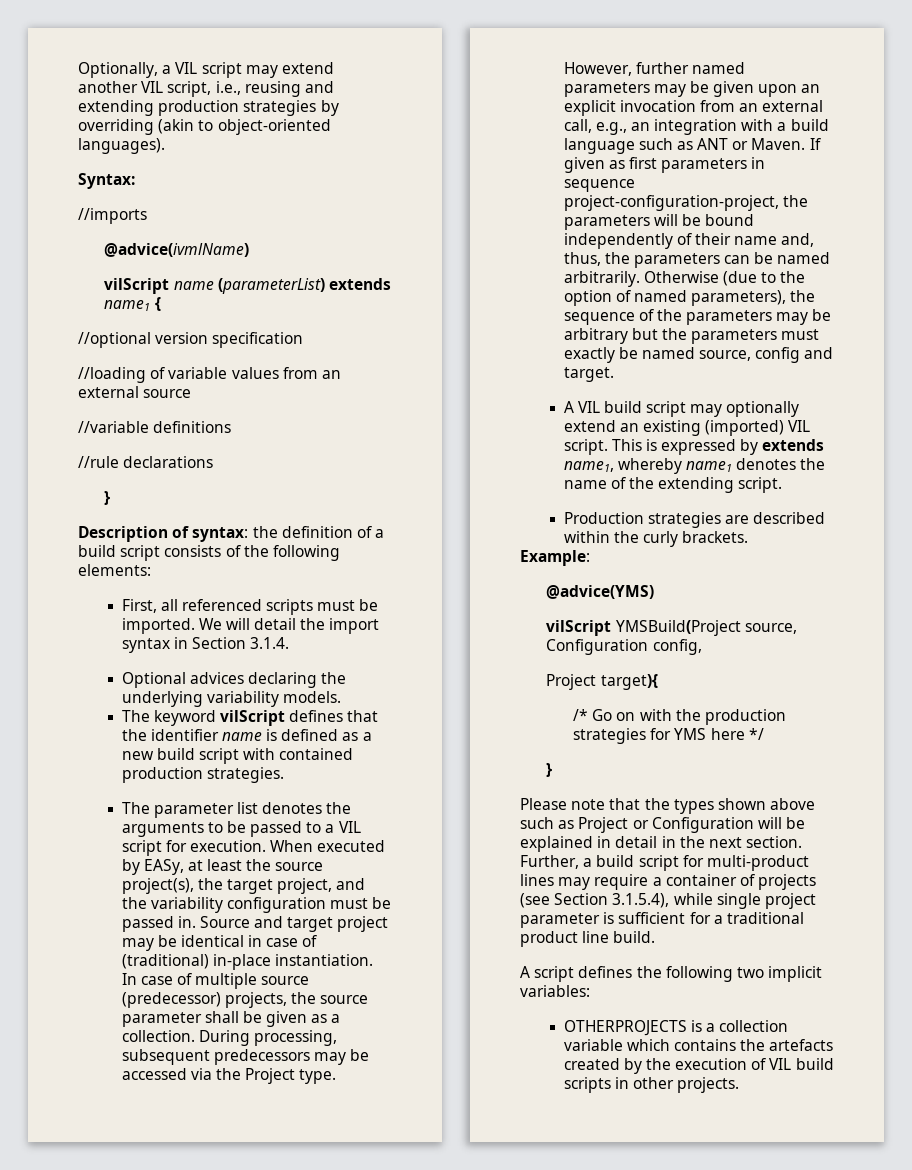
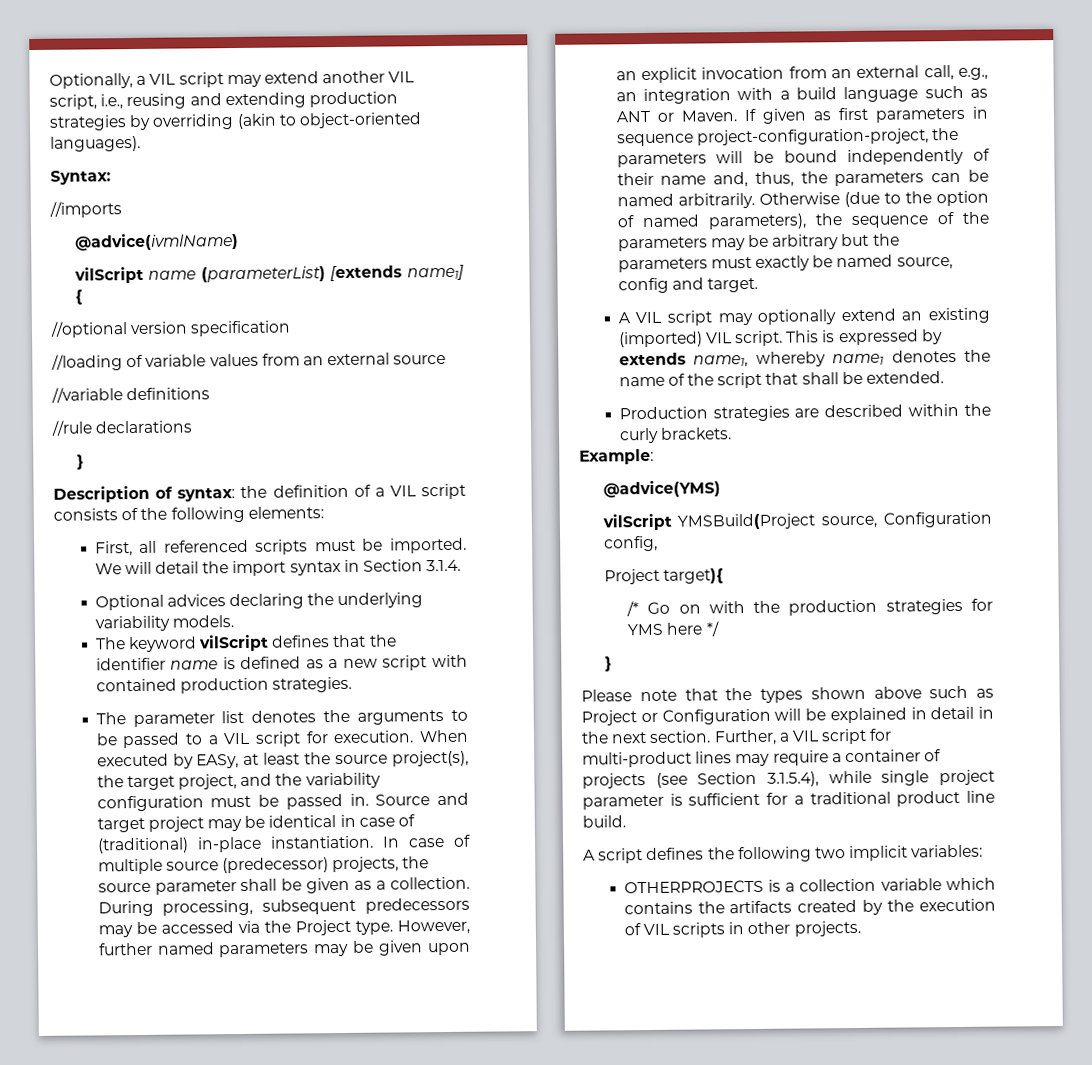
[329,278,392,290] [104,300,151,311] extends name1 -> [330,264,464,282] [extends name1]
[78,545,116,557] build -> [389,485,416,497] VIL
[156,748,195,760] build -> (378, 663) none
[603,401,642,413] build -> (662, 317) none
[658,477,783,493] extending script. -> [717,371,944,389] script that shall be extended.
[596,855,635,867] build -> [791,730,819,742] VIL
[769,1039,834,1051] artefacts -> [729,900,793,914] artifacts
[795,1058,834,1070] build -> (669, 929) none

